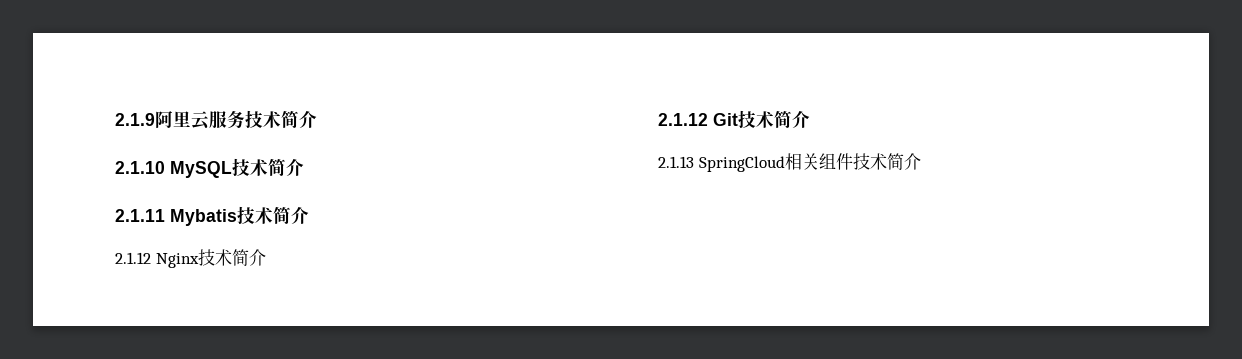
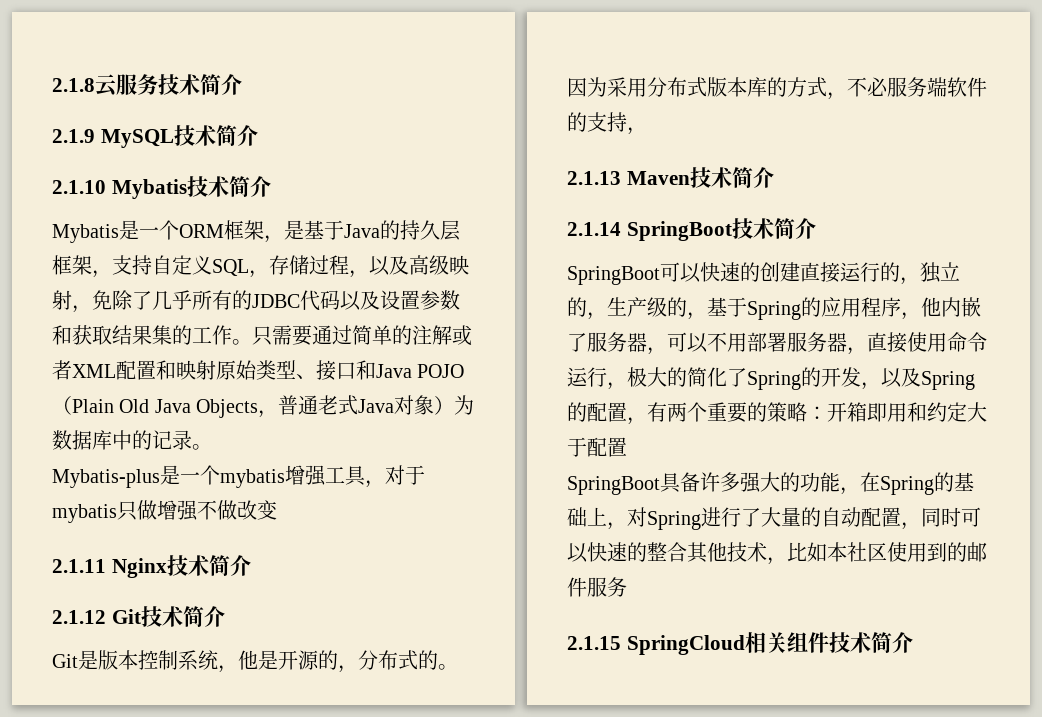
[115,111,191,129] 2.1.9阿里 -> [52,78,95,92] 2.1.8
[115,161,165,174] 2.1.10 -> [52,129,95,143] 2.1.9
[115,209,165,222] 2.1.11 -> [52,180,106,194] 2.1.10
[115,252,151,264] 2.1.12 -> [52,220,460,243] [52,255,469,278] [52,290,460,313] [52,325,472,346] [52,360,465,381] [52,395,475,418] [52,430,212,450] [52,465,425,488] [52,500,277,523] [52,559,106,573] Mybatis是一个ORM框架，是基于Java的持久层框架，支持自定义SQL，存储过程，以及高级映射，免除了几乎所有的JDBC代码以及设置参数和获取结果集的工作。只需要通过简单的注解或者XML配置和映射原始类型、接口和Java POJO（Plain Old Java Objects，普通老式Java对象）为数据库中的记录。 // Mybatis-plus是一个mybatis增强工具，对于mybatis只做增强不做改变 // 2.1.11
[658,156,694,168] 2.1.13 -> [52,650,458,673] [567,77,987,100] [567,112,647,135] [567,167,774,188] [567,218,816,241] [567,262,960,285] [567,297,981,320] [567,332,987,355] [567,367,975,390] [567,402,987,425] [567,437,627,457] [567,472,974,495] [567,507,981,530] [567,542,987,565] [567,577,627,597] [567,636,621,650] Git是版本控制系统，他是开源的，分布式的。因为采用分布式版本库的方式，不必服务端软件的支持， // 2.1.13 Maven技术简介 // 2.1.14 SpringBoot技术简介 // SpringBoot可以快速的创建直接运行的，独立的，生产级的，基于Spring的应用程序，他内嵌了服务器，可以不用部署服务器，直接使用命令运行，极大的简化了Spring的开发，以及Spring的配置，有两个重要的策略：开箱即用和约定大于配置 // SpringBoot具备许多强大的功能，在Spring的基础上，对Spring进行了大量的自动配置，同时可以快速的整合其他技术，比如本社区使用到的邮件服务 // 2.1.15

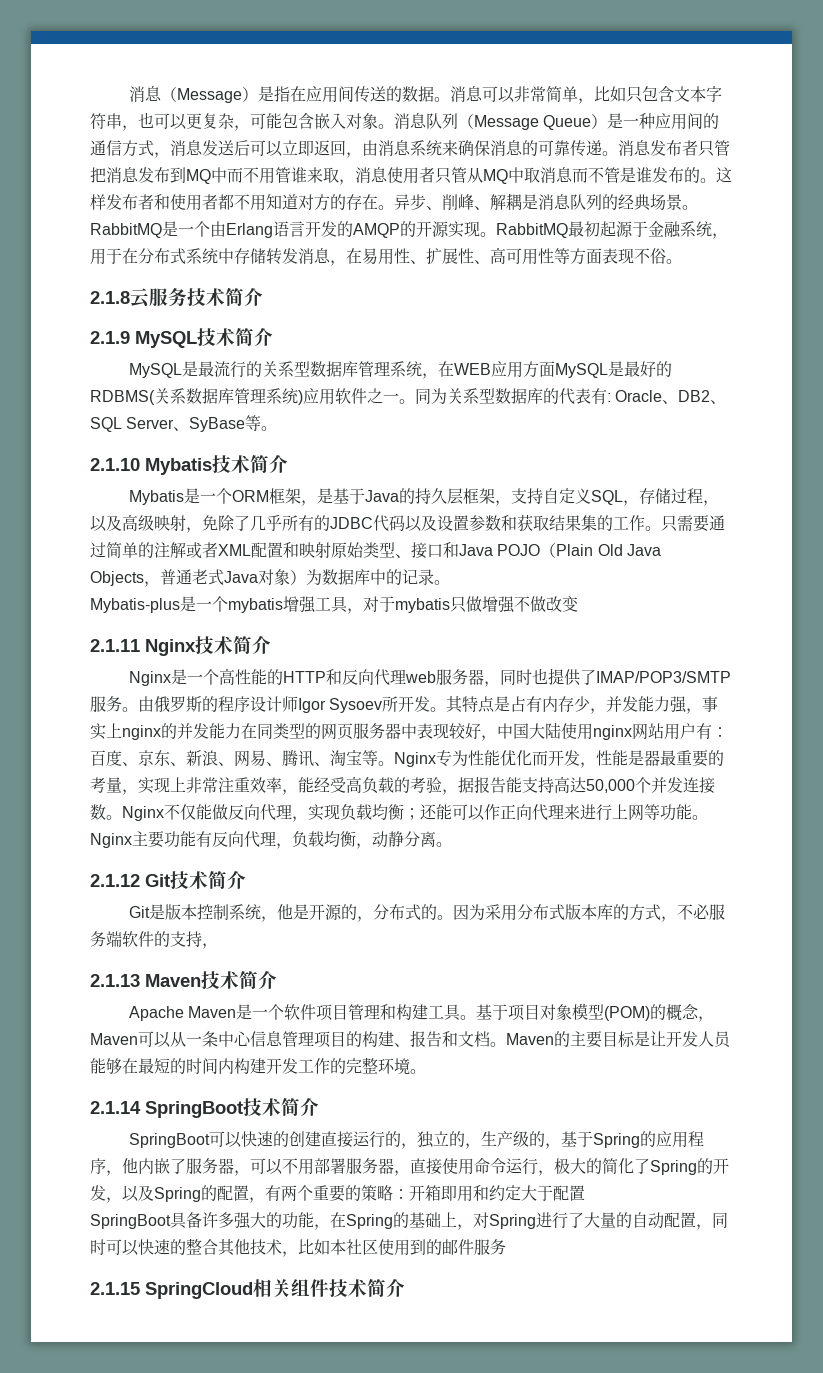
(52, 85) none -> [129,86,723,104] [90,112,720,131] [90,140,730,158] [90,167,732,185] [90,193,698,211] [90,221,728,239] [90,247,682,266] 消息（Message）是指在应用间传送的数据。消息可以非常简单，比如只包含文本字符串，也可以更复杂，可能包含嵌入对象。消息队列（Message Queue）是一种应用间的通信方式，消息发送后可以立即返回，由消息系统来确保消息的可靠传递。消息发布者只管把消息发布到MQ中而不用管谁来取，消息使用者只管从MQ中取消息而不管是谁发布的。这样发布者和使用者都不用知道对方的存在。异步、削峰、解耦是消息队列的经典场景。RabbitMQ是一个由Erlang语言开发的AMQP的开源实现。RabbitMQ最初起源于金融系统，用于在分布式系统中存储转发消息，在易用性、扩展性、高可用性等方面表现不俗。 //
(258, 135) none -> [129,361,673,379] [90,388,727,405] [90,415,278,432] // MySQL是最流行的关系型数据库管理系统，在WEB应用方面MySQL是最好的RDBMS(关系数据库管理系统)应用软件之一。同为关系型数据库的代表有: Oracle、DB2、SQL Server、SyBase等。
(251, 565) none -> [129,668,732,687] [90,696,719,714] [90,722,728,741] [90,750,724,768] [90,776,715,795] [90,804,708,822] [90,831,452,849] // Nginx是一个高性能的HTTP和反向代理web服务器，同时也提供了IMAP/POP3/SMTP服务。由俄罗斯的程序设计师Igor Sysoev所开发。其特点是占有内存少，并发能力强，事实上nginx的并发能力在同类型的网页服务器中表现较好，中国大陆使用nginx网站用户有：百度、京东、新浪、网易、腾讯、淘宝等。Nginx专为性能优化而开发，性能是器最重要的考量，实现上非常注重效率，能经受高负载的考验，据报告能支持高达50,000个并发连接数。Nginx不仅能做反向代理，实现负载均衡；还能可以作正向代理来进行上网等功能。Nginx主要功能有反向代理，负载均衡，动静分离。
(774, 177) none -> [129,1003,715,1022] [90,1030,731,1048] [90,1057,426,1075] // Apache Maven是一个软件项目管理和构建工具。基于项目对象模型(POM)的概念，Maven可以从一条中心信息管理项目的构建、报告和文档。Maven的主要目标是让开发人员能够在最短的时间内构建开发工作的完整环境。

